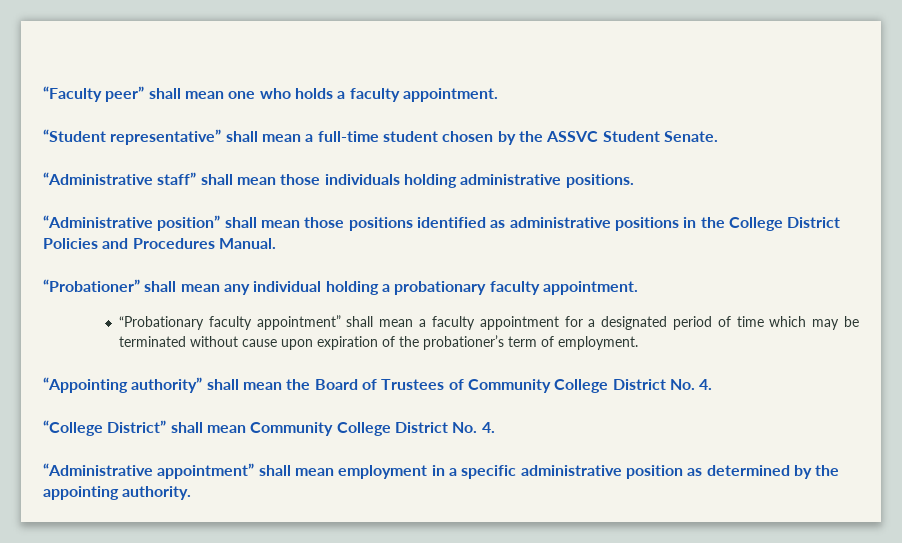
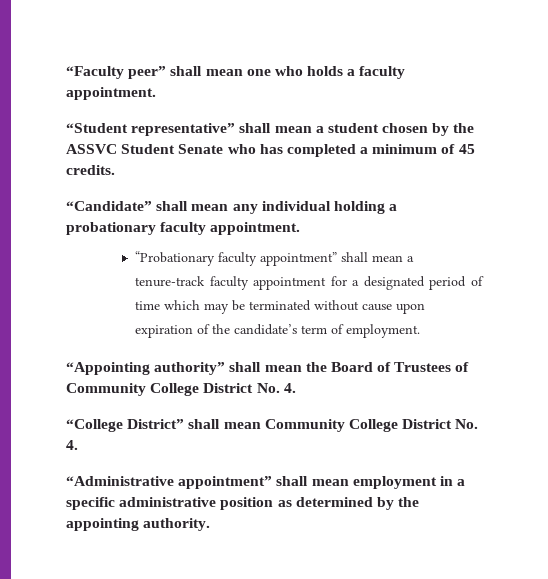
[317,131,379,142] full-time -> (324, 129) none
[663,131,718,142] [43,172,634,188] [43,215,841,231] [43,238,276,249] [43,279,140,292] Senate. // “Administrative staff” shall mean those individuals holding administrative positions. // “Administrative position” shall mean those positions identified as administrative positions in the College District Policies and Procedures Manual. // “Probationer” -> [178,144,475,157] [66,165,115,175] [66,201,152,211] Senate who has completed a minimum of 45 credits. // “Candidate”
(427, 323) none -> [134,276,205,287] tenure-track
[423,335,505,350] probationer’s -> [233,324,297,335] candidate’s

